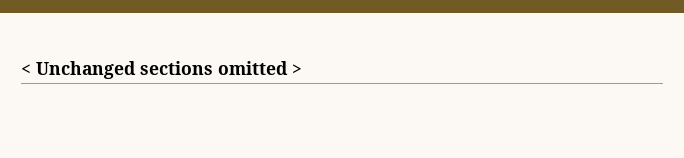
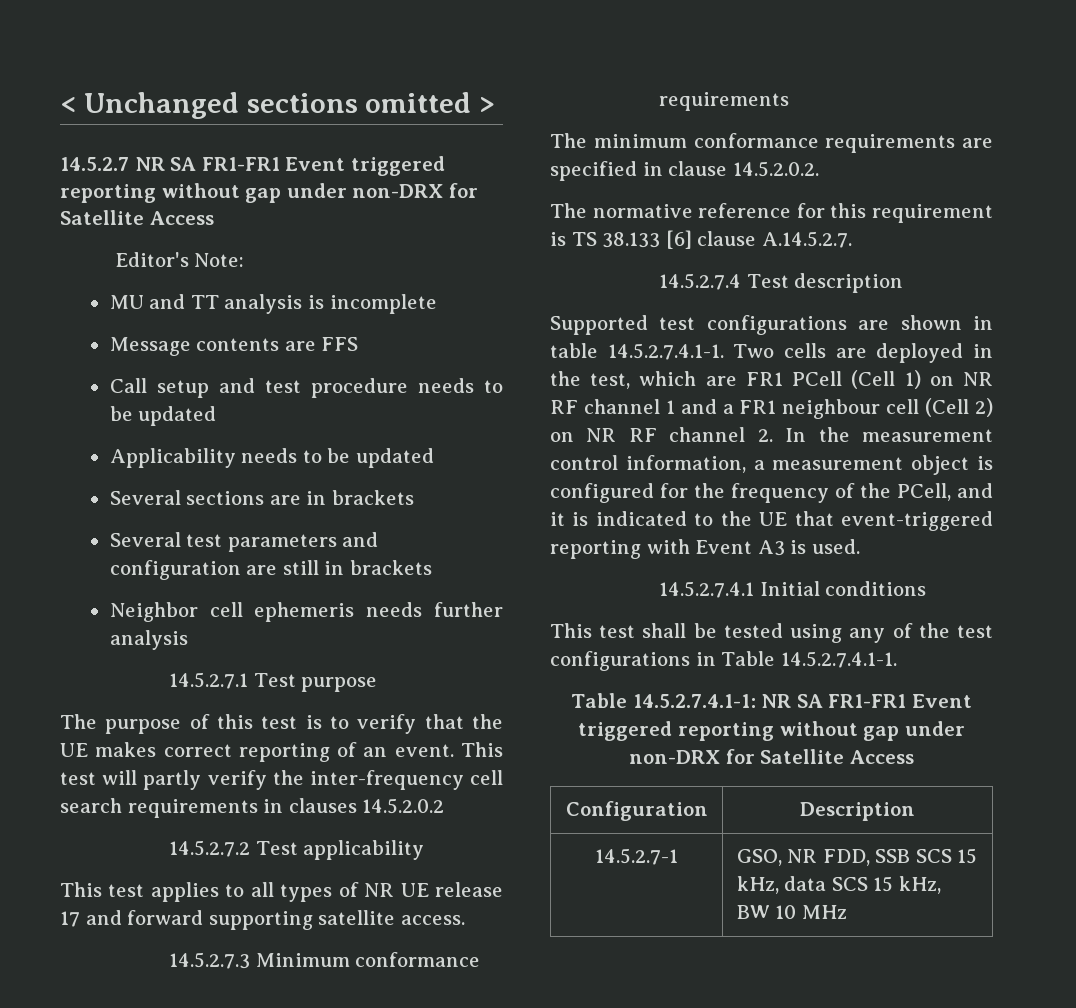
(302, 69) none -> [60,156,445,176] [60,183,478,203] [60,210,214,225] [114,252,245,267] [109,294,437,314] [109,337,359,356] [109,378,503,398] [109,406,217,426] [109,448,434,468] [109,490,414,505] [109,532,379,552] [109,560,432,580] [109,602,503,622] [109,630,188,650] [169,672,378,692] [60,714,503,734] [60,742,503,762] [60,770,503,790] [60,798,445,818] [169,840,425,860] [60,882,504,902] [60,910,465,930] [169,952,481,969] [659,92,790,111] [550,133,993,153] [550,161,819,181] [550,203,994,223] [550,230,852,249] [659,273,904,293] [550,315,993,335] [550,343,993,363] [550,370,993,389] [550,398,993,419] [550,427,993,442] [550,455,993,475] [550,483,993,503] [550,511,993,531] [550,539,860,559] [659,581,927,598] [550,623,993,643] [550,651,897,671] [571,693,972,708] [578,721,965,741] [629,749,914,764] [565,801,708,821] [800,802,915,821] [595,848,678,865] [736,848,978,866] [736,876,941,894] [736,905,847,919] // 14.5.2.7 NR SA FR1-FR1 Event triggered reporting without gap under non-DRX for Satellite Access // Editor's Note: // MU and TT analysis is incomplete // Message contents are FFS // Call setup and test procedure needs to be updated // Applicability needs to be updated // Several sections are in brackets // Several test parameters and configuration are still in brackets // Neighbor cell ephemeris needs further analysis // 14.5.2.7.1 Test purpose // The purpose of this test is to verify that the UE makes correct reporting of an event. This test will partly verify the inter-frequency cell search requirements in clauses 14.5.2.0.2 // 14.5.2.7.2 Test applicability // This test applies to all types of NR UE release 17 and forward supporting satellite access. // 14.5.2.7.3 Minimum conformance requirements // The minimum conformance requirements are specified in clause 14.5.2.0.2. // The normative reference for this requirement is TS 38.133 [6] clause A.14.5.2.7. // 14.5.2.7.4 Test description // Supported test configurations are shown in table 14.5.2.7.4.1-1. Two cells are deployed in the test, which are FR1 PCell (Cell 1) on NR RF channel 1 and a FR1 neighbour cell (Cell 2) on NR RF channel 2. In the measurement control information, a measurement object is configured for the frequency of the PCell, and it is indicated to the UE that event-triggered reporting with Event A3 is used. // 14.5.2.7.4.1 Initial conditions // This test shall be tested using any of the test configurations in Table 14.5.2.7.4.1-1. // Table 14.5.2.7.4.1-1: NR SA FR1-FR1 Event triggered reporting without gap under non-DRX for Satellite Access // Configuration | Description // 14.5.2.7-1 | GSO, NR FDD, SSB SCS 15 kHz, data SCS 15 kHz, BW 10 MHz

